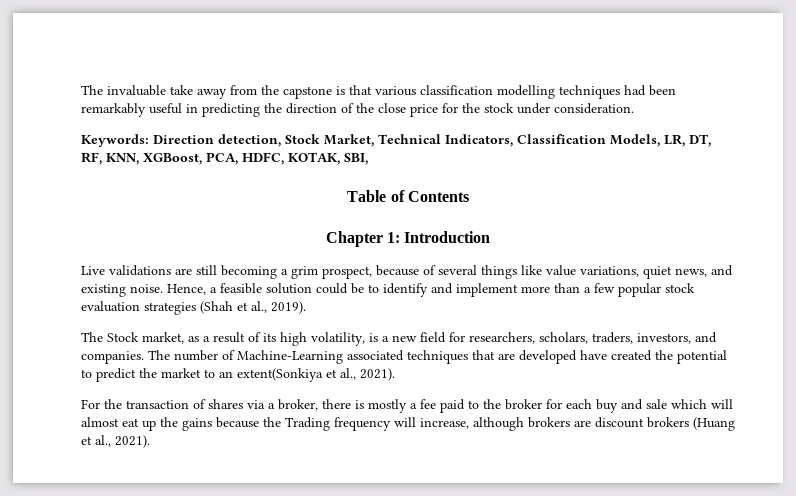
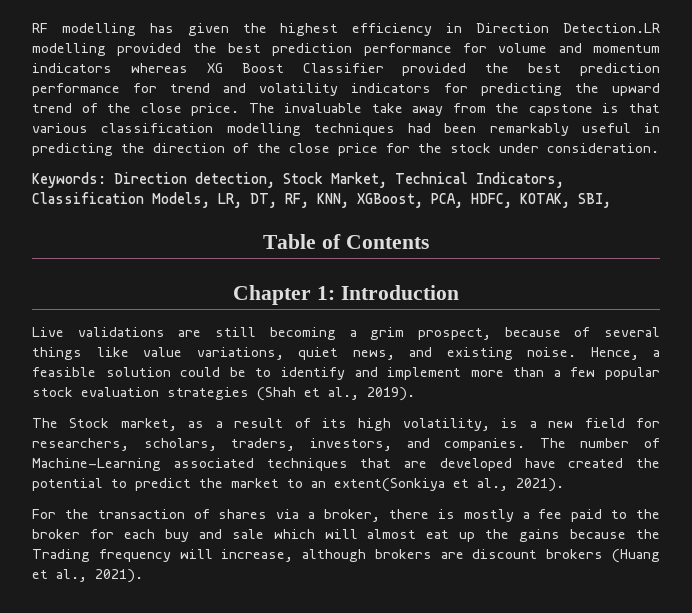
(81, 90) none -> [32,23,661,36] [32,43,660,56] [32,63,660,76] [32,83,660,96] [32,103,240,116] RF modelling has given the highest efficiency in Direction Detection.LR modelling provided the best prediction performance for volume and momentum indicators whereas XG Boost Classifier provided the best prediction performance for trend and volatility indicators for predicting the upward trend of the close price.

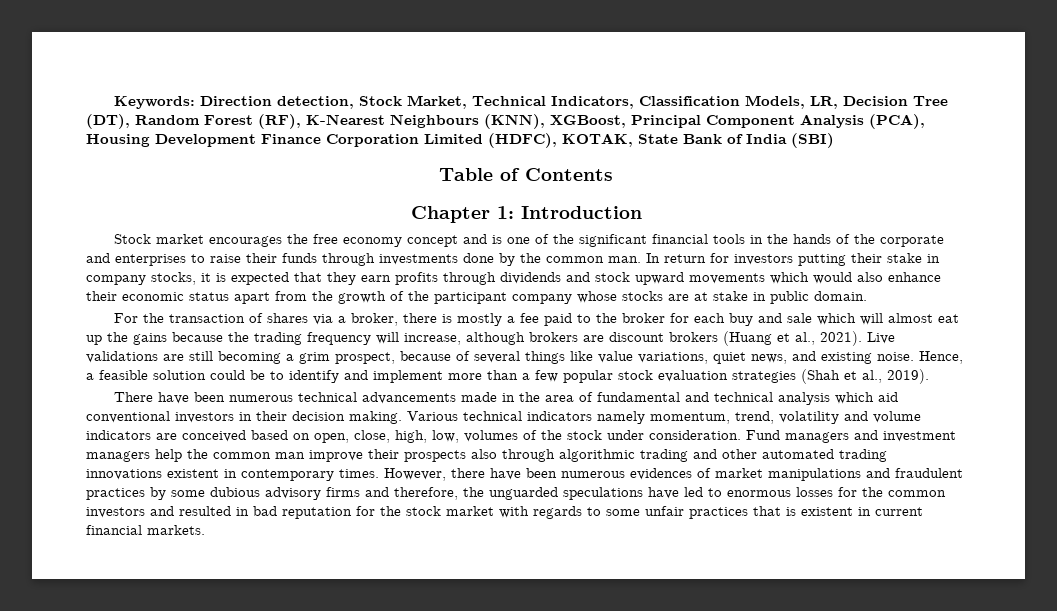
[32,23,661,36] [32,43,660,56] [32,63,660,76] [32,83,660,96] [32,103,661,116] [32,123,660,136] [32,143,659,156] RF modelling has given the highest efficiency in Direction Detection.LR modelling provided the best prediction performance for volume and momentum indicators whereas XG Boost Classifier provided the best prediction performance for trend and volatility indicators for predicting the upward trend of the close price. The invaluable take away from the capstone is that various classification modelling techniques had been remarkably useful in predicting the direction of the close price for the stock under consideration. // -> (114, 102) none
[250,193,611,208] DT, RF, KNN, XGBoost, PCA, HDFC, KOTAK, SBI, -> [843,96,949,106] [86,114,925,129] [86,133,834,148] Decision Tree (DT), Random Forest (RF), K-Nearest Neighbours (KNN), XGBoost, Principal Component Analysis (PCA), Housing Development Finance Corporation Limited (HDFC), KOTAK, State Bank of India (SBI)
(459, 292) none -> [114,234,945,247] [86,253,940,266] [86,272,941,285] [86,291,867,304] [114,313,960,326] [86,331,862,346] Stock market encourages the free economy concept and is one of the significant financial tools in the hands of the corporate and enterprises to raise their funds through investments done by the common man. In return for investors putting their stake in company stocks, it is expected that they earn profits through dividends and stock upward movements which would also enhance their economic status apart from the growth of the participant company whose stocks are at stake in public domain. // For the transaction of shares via a broker, there is mostly a fee paid to the broker for each buy and sale which will almost eat up the gains because the trading frequency will increase, although brokers are discount brokers (Huang et al., 2021).
[32,418,661,431] [32,438,660,451] [32,458,660,471] [32,478,564,492] [32,509,661,522] [32,529,661,542] [32,549,660,563] [32,569,143,583] The Stock market, as a result of its high volatility, is a new field for researchers, scholars, traders, investors, and companies. The number of Machine-Learning associated techniques that are developed have created the potential to predict the market to an extent(Sonkiya et al., 2021). // For the transaction of shares via a broker, there is mostly a fee paid to the broker for each buy and sale which will almost eat up the gains because the Trading frequency will increase, although brokers are discount brokers (Huang et al., 2021). -> [114,392,899,405] [86,411,921,424] [86,430,956,443] [86,449,887,462] [86,468,963,481] [86,487,946,500] [86,506,923,519] [86,525,205,535] There have been numerous technical advancements made in the area of fundamental and technical analysis which aid conventional investors in their decision making. Various technical indicators namely momentum, trend, volatility and volume indicators are conceived based on open, close, high, low, volumes of the stock under consideration. Fund managers and investment managers help the common man improve their prospects also through algorithmic trading and other automated trading innovations existent in contemporary times. However, there have been numerous evidences of market manipulations and fraudulent practices by some dubious advisory firms and therefore, the unguarded speculations have led to enormous losses for the common investors and resulted in bad reputation for the stock market with regards to some unfair practices that is existent in current financial markets.

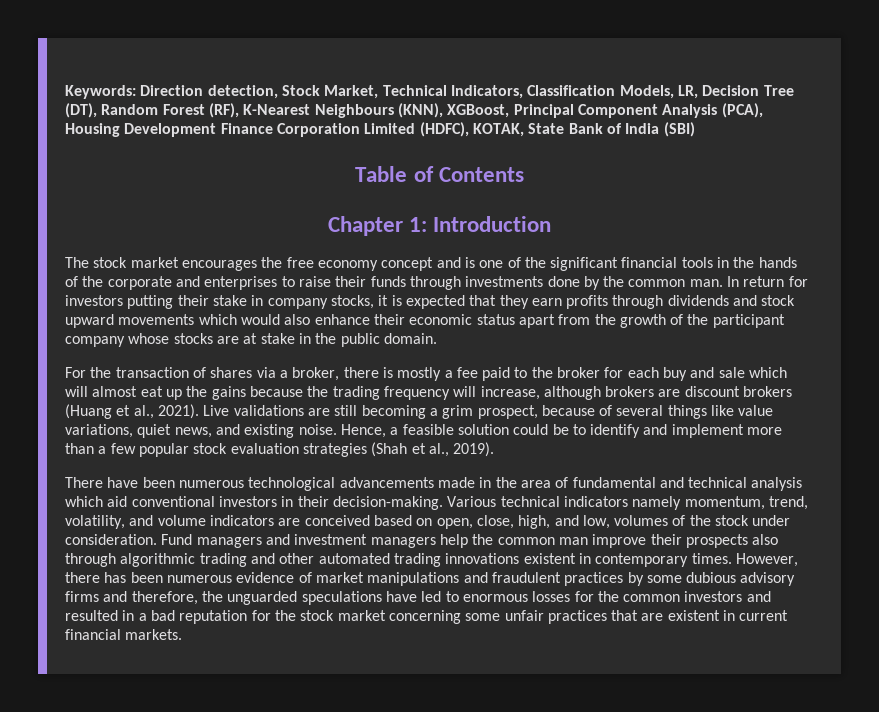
[114,234,152,244] Stock -> [65,257,128,268] The stock
(766, 296) none -> [315,333,337,344] the
[298,392,358,402] technical -> [248,477,336,491] technological
[292,411,402,424] decision making. -> [332,496,443,510] decision-making.
[779,411,839,424] volatility -> [65,515,125,529] volatility,
(427, 436) none -> [554,515,579,526] and
[490,468,692,480] have been numerous evidences -> [104,572,295,583] has been numerous evidence
(249, 511) none -> [138,613,147,621] a
[499,506,601,519] with regards to -> [388,610,461,624] concerning
[786,507,796,516] is -> [641,613,664,621] are

